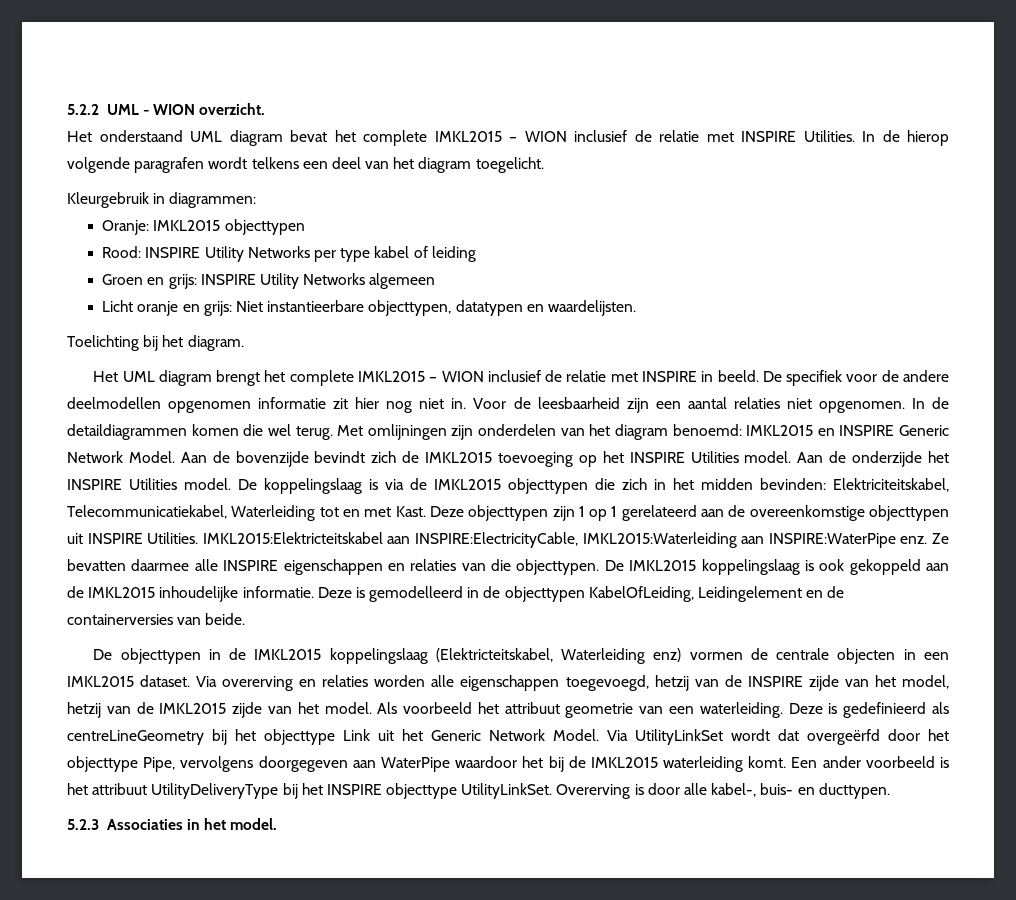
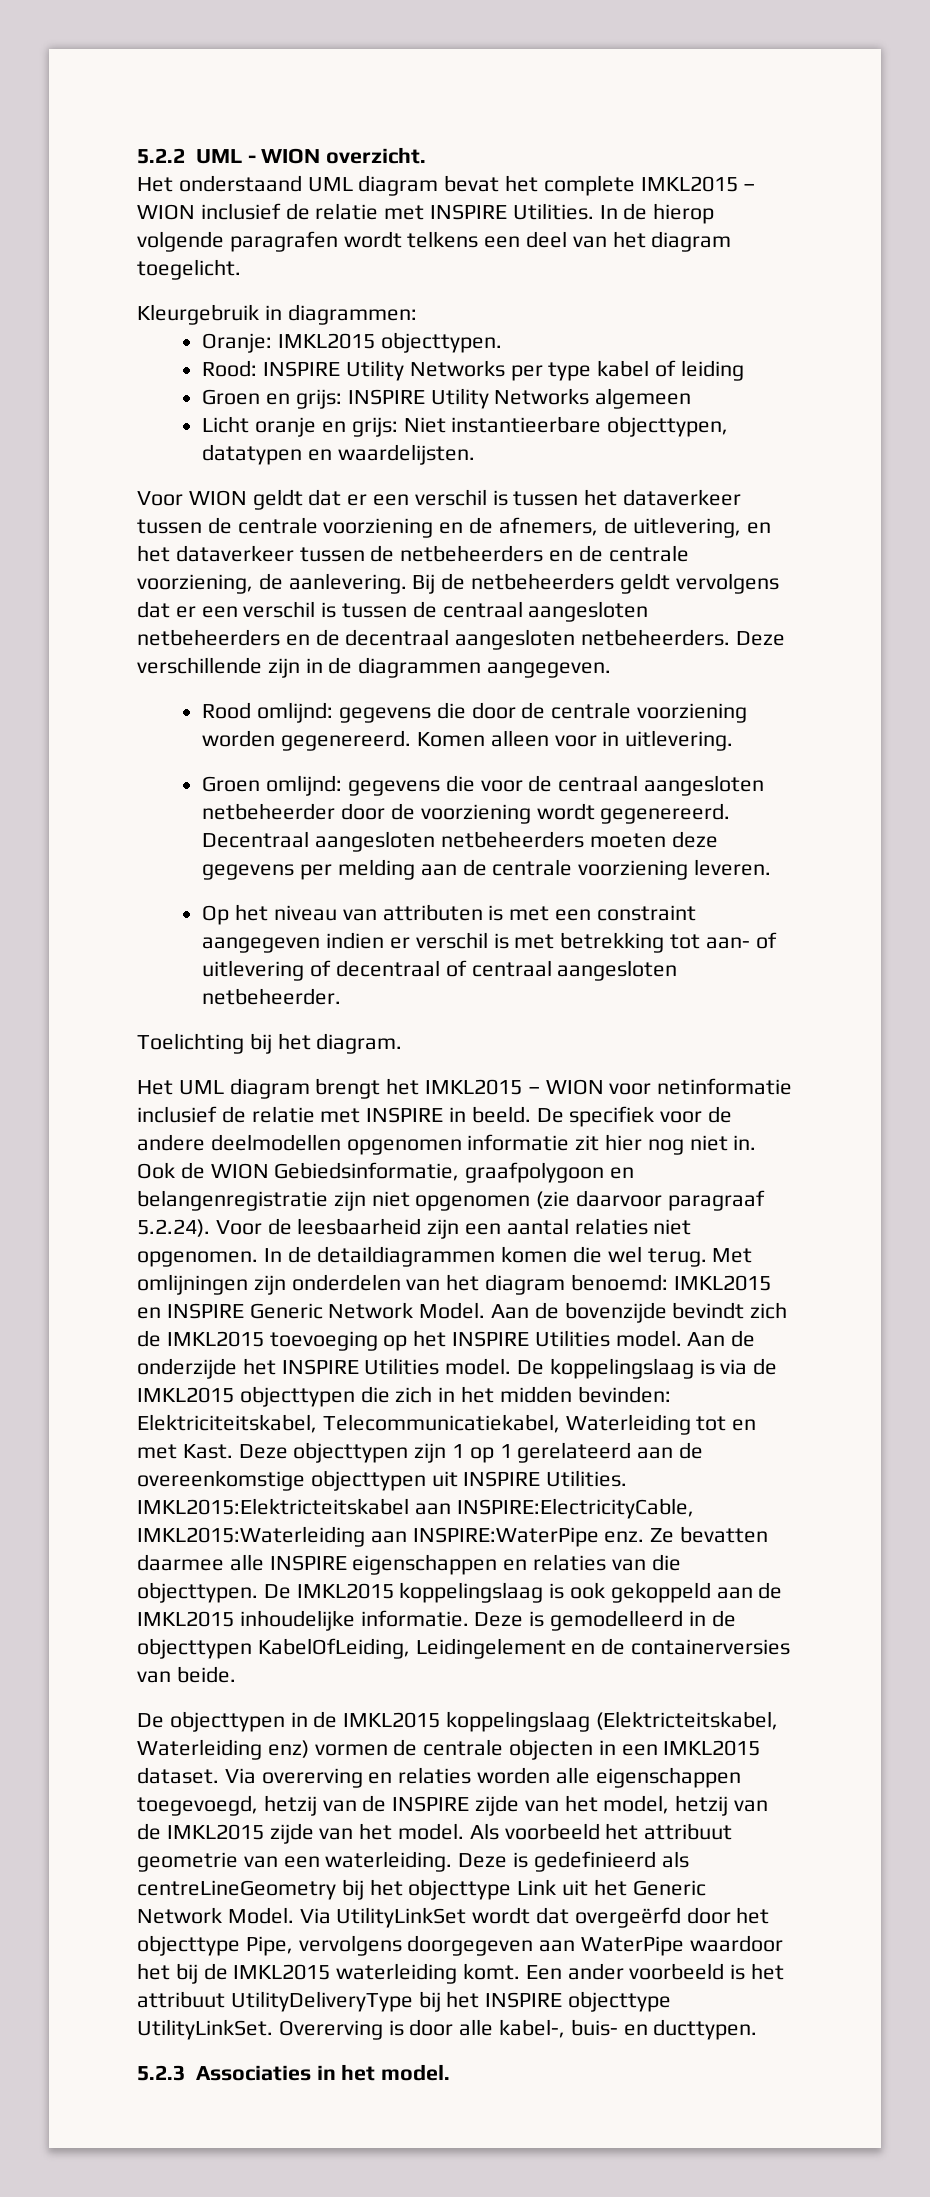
[224,219,305,235] objecttypen -> [381,332,503,353] objecttypen.
(636, 308) none -> [137,489,742,510] [137,517,772,538] [137,545,689,562] [137,573,779,594] [137,601,649,622] [137,629,785,650] [137,657,612,678] [202,702,748,723] [202,730,734,751] [202,775,765,796] [202,803,731,824] [202,831,718,852] [202,859,772,880] [202,904,696,925] [202,932,777,953] [202,960,678,981] [202,988,342,1005] // Voor WION geldt dat er een verschil is tussen het dataverkeer tussen de centrale voorziening en de afnemers, de uitlevering, en het dataverkeer tussen de netbeheerders en de centrale voorziening, de aanlevering. Bij de netbeheerders geldt vervolgens dat er een verschil is tussen de centraal aangesloten netbeheerders en de decentraal aangesloten netbeheerders. Deze verschillende zijn in de diagrammen aangegeven. // Rood omlijnd: gegevens die door de centrale voorziening worden gegenereerd. Komen alleen voor in uitlevering. // Groen omlijnd: gegevens die voor de centraal aangesloten netbeheerder door de voorziening wordt gegenereerd. Decentraal aangesloten netbeheerders moeten deze gegevens per melding aan de centrale voorziening leveren. // Op het niveau van attributen is met een constraint aangegeven indien er verschil is met betrekking tot aan- of uitlevering of decentraal of centraal aangesloten netbeheerder.
[289,370,484,386] complete IMKL2015 – WION -> [425,1078,793,1095] IMKL2015 – WION voor netinformatie
(467, 403) none -> [137,1162,635,1183] [137,1190,765,1211] [137,1219,210,1237] Ook de WION Gebiedsinformatie, graafpolygoon en belangenregistratie zijn niet opgenomen (zie daarvoor paragraaf 5.2.24).

